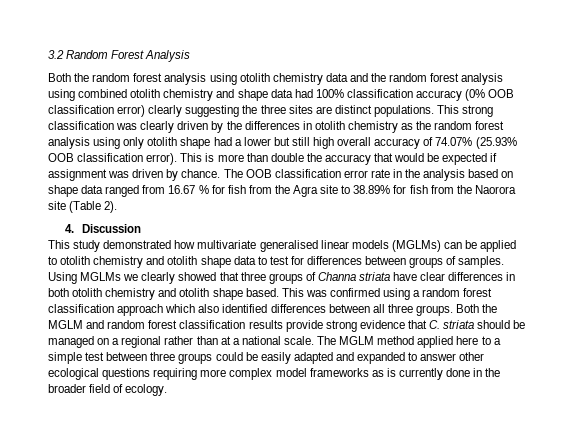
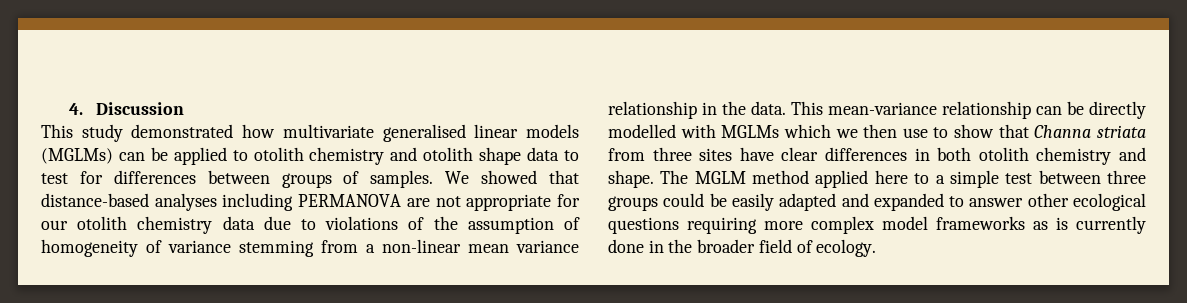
[48,50,191,62] [48,73,504,85] [48,89,515,101] [48,105,494,117] [48,121,505,133] [48,137,517,149] [48,153,498,165] [48,169,514,181] [48,185,516,197] [48,201,118,213] 3.2 Random Forest Analysis // Both the random forest analysis using otolith chemistry data and the random forest analysis using combined otolith chemistry and shape data had 100% classification accuracy (0% OOB classification error) clearly suggesting the three sites are distinct populations. This strong classification was clearly driven by the differences in otolith chemistry as the random forest analysis using only otolith shape had a lower but still high overall accuracy of 74.07% (25.93% OOB classification error). This is more than double the accuracy that would be expected if assignment was driven by chance. The OOB classification error rate in the analysis based on shape data ranged from 16.67 % for fish from the Agra site to 38.89% for fish from the Naorora site (Table 2). // -> (68, 109) none
[48,272,391,284] Using MGLMs we clearly showed that three groups of Channa striata -> [445,170,580,184] [41,193,581,211] [41,216,580,234] [41,239,579,257] [608,101,1146,119] [608,124,1146,138] [608,147,733,161] We showed that distance-based analyses including PERMANOVA are not appropriate for our otolith chemistry data due to violations of the assumption of homogeneity of variance stemming from a non-linear mean variance relationship in the data. This mean-variance relationship can be directly modelled with MGLMs which we then use to show that Channa striata from three sites
[179,288,493,300] [48,304,498,316] [48,320,526,332] [48,336,314,348] otolith shape based. This was confirmed using a random forest classification approach which also identified differences between all three groups. Both the MGLM and random forest classification results provide strong evidence that C. striata should be managed on a regional rather than at a national scale. -> [608,170,654,188] shape.

